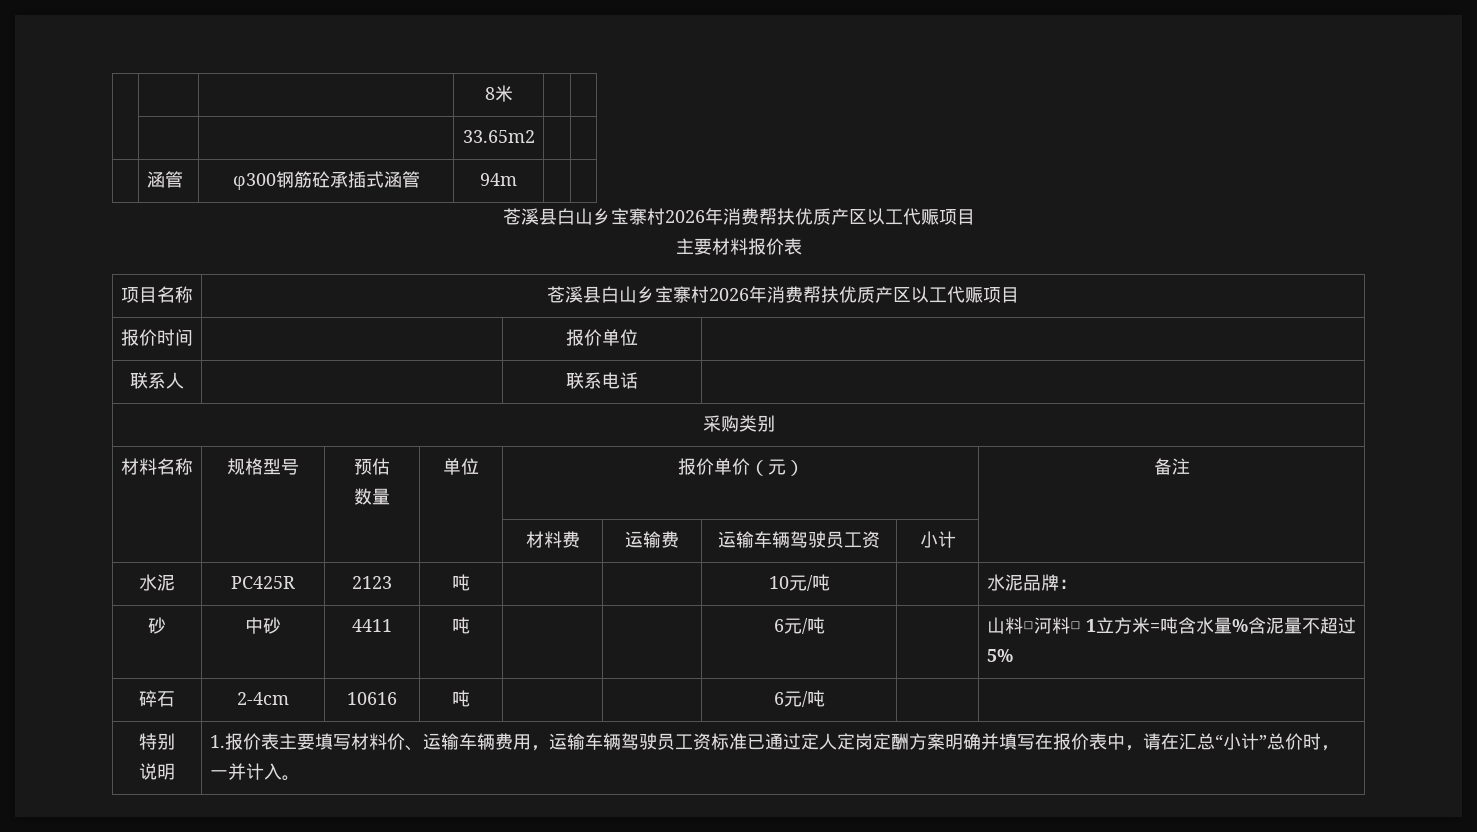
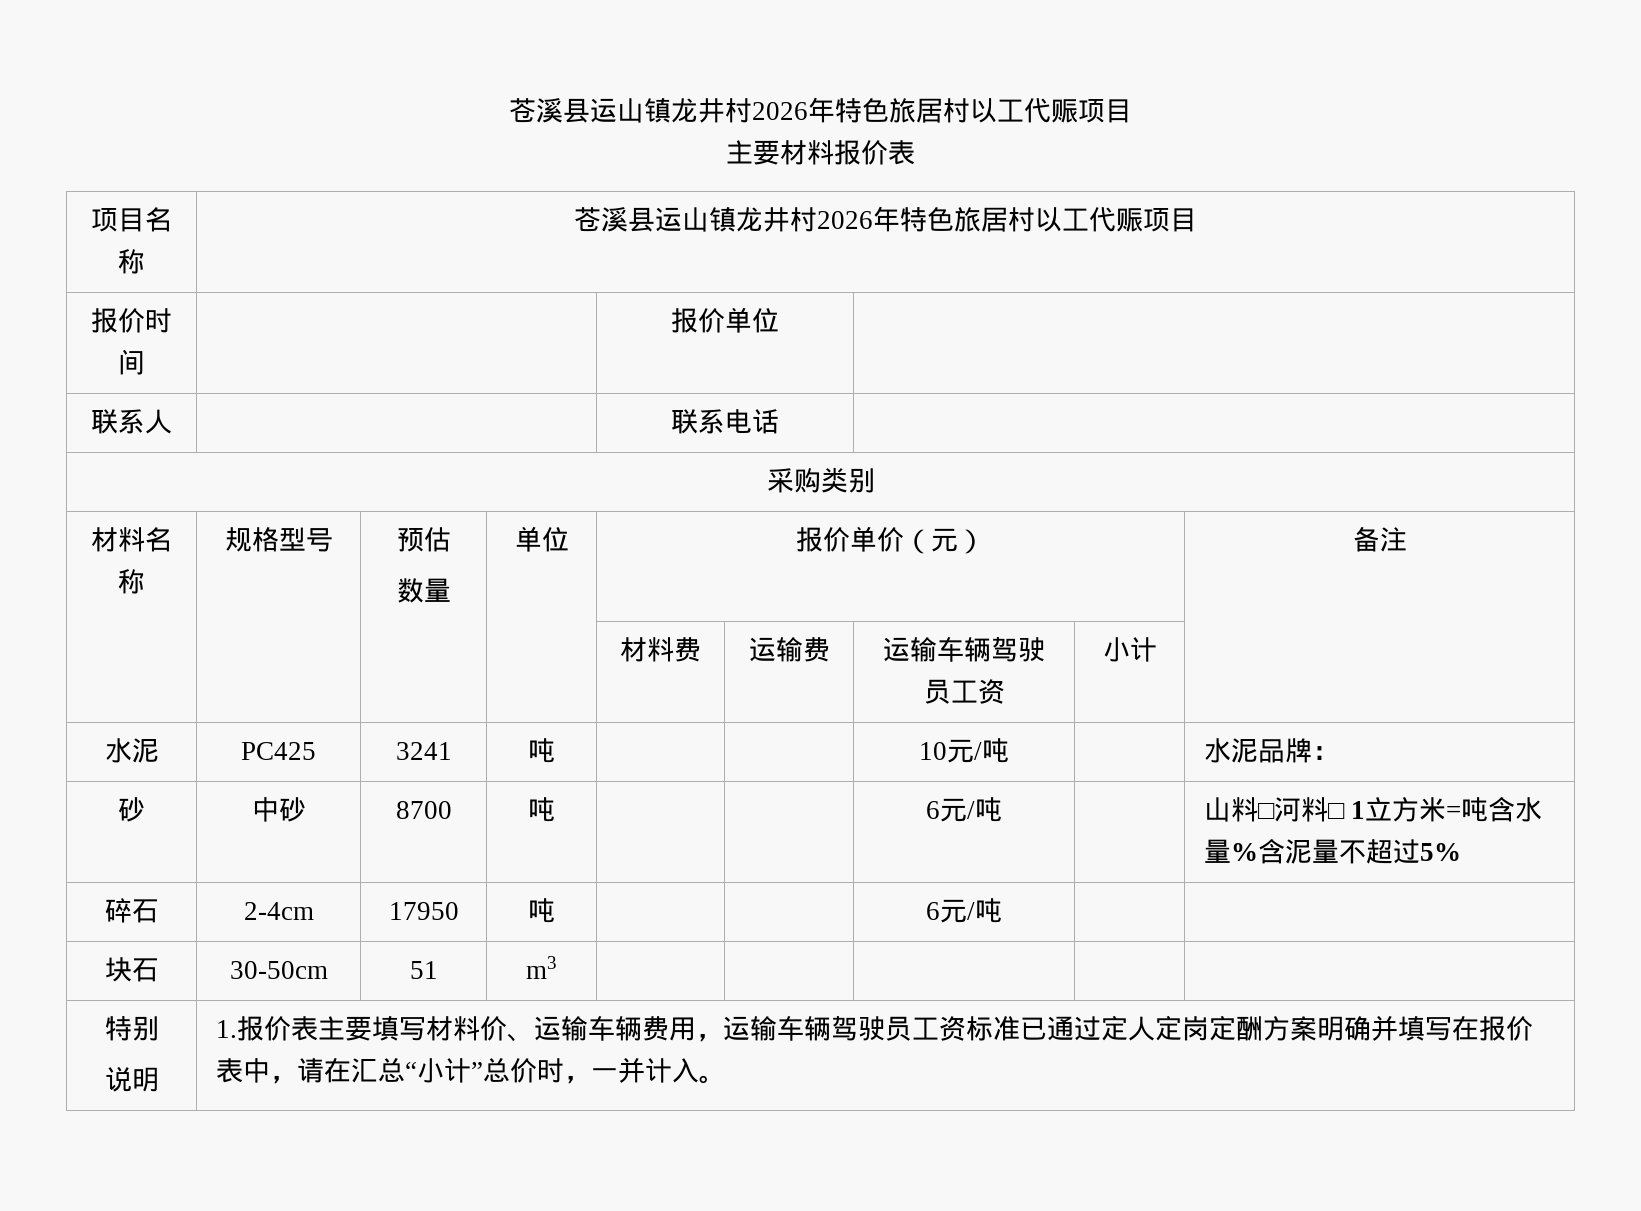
[484,85,513,102] [462,130,535,143] [146,171,183,188] [232,171,420,190] [479,173,517,186] [502,208,867,225] | | | 8米 | | // | | | 33.65m2 | | // | 涵管 | φ300钢筋砼承插式涵管 | 94m | | // 苍溪县白山乡宝寨村2026年消费帮扶优质产区 -> [509,97,970,123] 苍溪县运山镇龙井村2026年特色旅居村
[601,286,911,303] 白山乡宝寨村2026年消费帮扶优质产区 -> [655,206,1035,232] 运山镇龙井村2026年特色旅居村
[231,576,295,589] [352,576,392,589] PC425R | 2123 -> [241,742,316,760] [395,742,452,760] PC425 | 3241
[352,619,392,632] 4411 -> [395,801,452,819] 8700
[347,692,397,705] [451,690,470,707] [773,690,825,707] 10616 | 吨 | | | 6元/吨 | | -> [388,902,459,920] [528,898,555,923] [926,898,1002,923] [104,957,159,982] [229,961,328,979] [409,961,438,979] [526,956,557,979] 17950 | 吨 | | | 6元/吨 | | // 块石 | 30-50cm | 51 | m3 | | | | |

